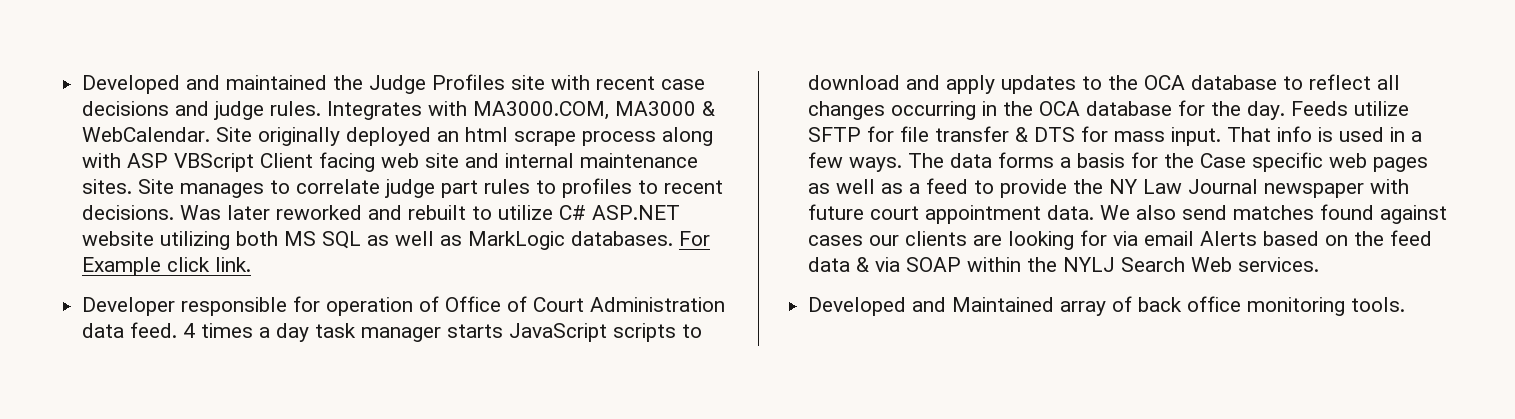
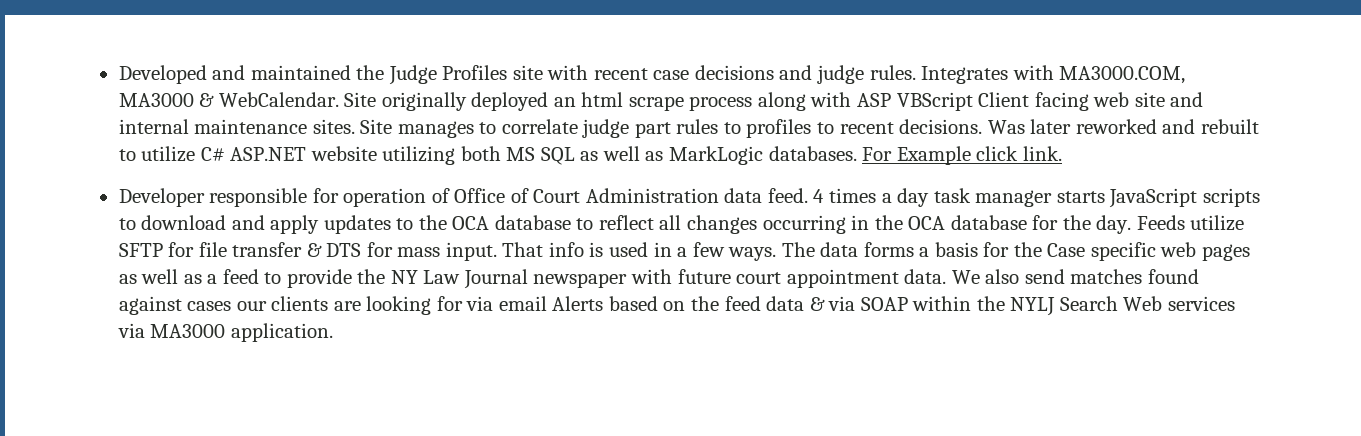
[1238,257,1320,272] [808,296,1406,316] services. // Developed and Maintained array of back office monitoring tools. -> [1167,296,1235,311] [117,323,333,342] services via MA3000 application.

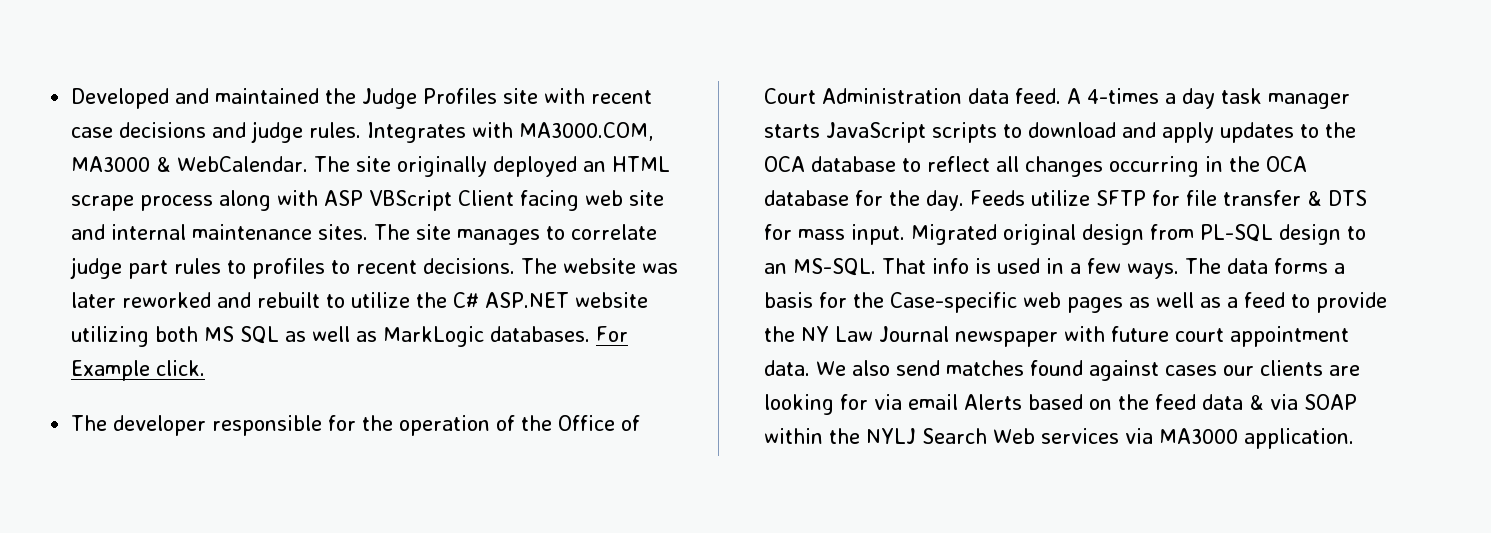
[344,92,377,107] Site -> [314,156,392,172] The site
[581,92,624,107] html -> [612,156,671,172] HTML
[360,119,393,134] Site -> [374,224,452,240] The site
[987,120,1025,134] Was -> [521,258,679,274] The website was
(196, 154) none -> [416,292,448,308] the
[976,146,1062,161] [118,188,205,207] click link. // Developer -> [156,360,206,376] [71,415,207,436] click. // The developer
(339, 195) none -> [362,415,394,431] the
(450, 195) none -> [521,415,553,431] the
[813,188,876,203] 4 times -> [1067,88,1160,104] A 4-times
(497, 251) none -> [911,224,1367,245] [764,258,877,276] Migrated original design from PL-SQL design to an MS-SQL.
[1047,242,1156,261] Case specific -> [890,292,1018,313] Case-specific

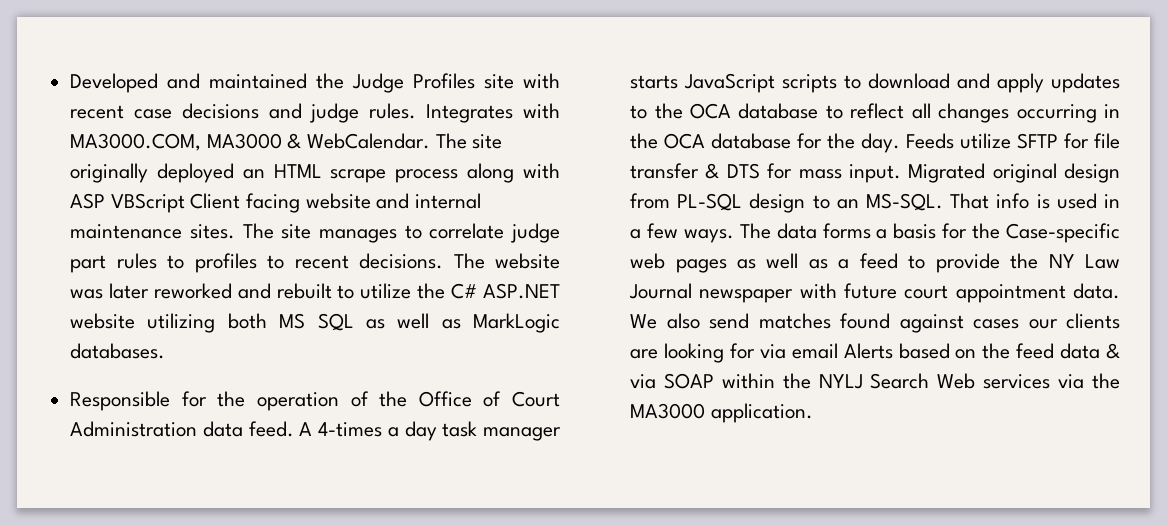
[585,190,665,206] web site -> [305,193,371,209] website
[596,326,629,342] [71,360,206,381] [71,415,323,436] For Example click. // The developer responsible -> [70,391,171,411] // Responsible
(1154, 436) none -> [1092,373,1120,389] the

